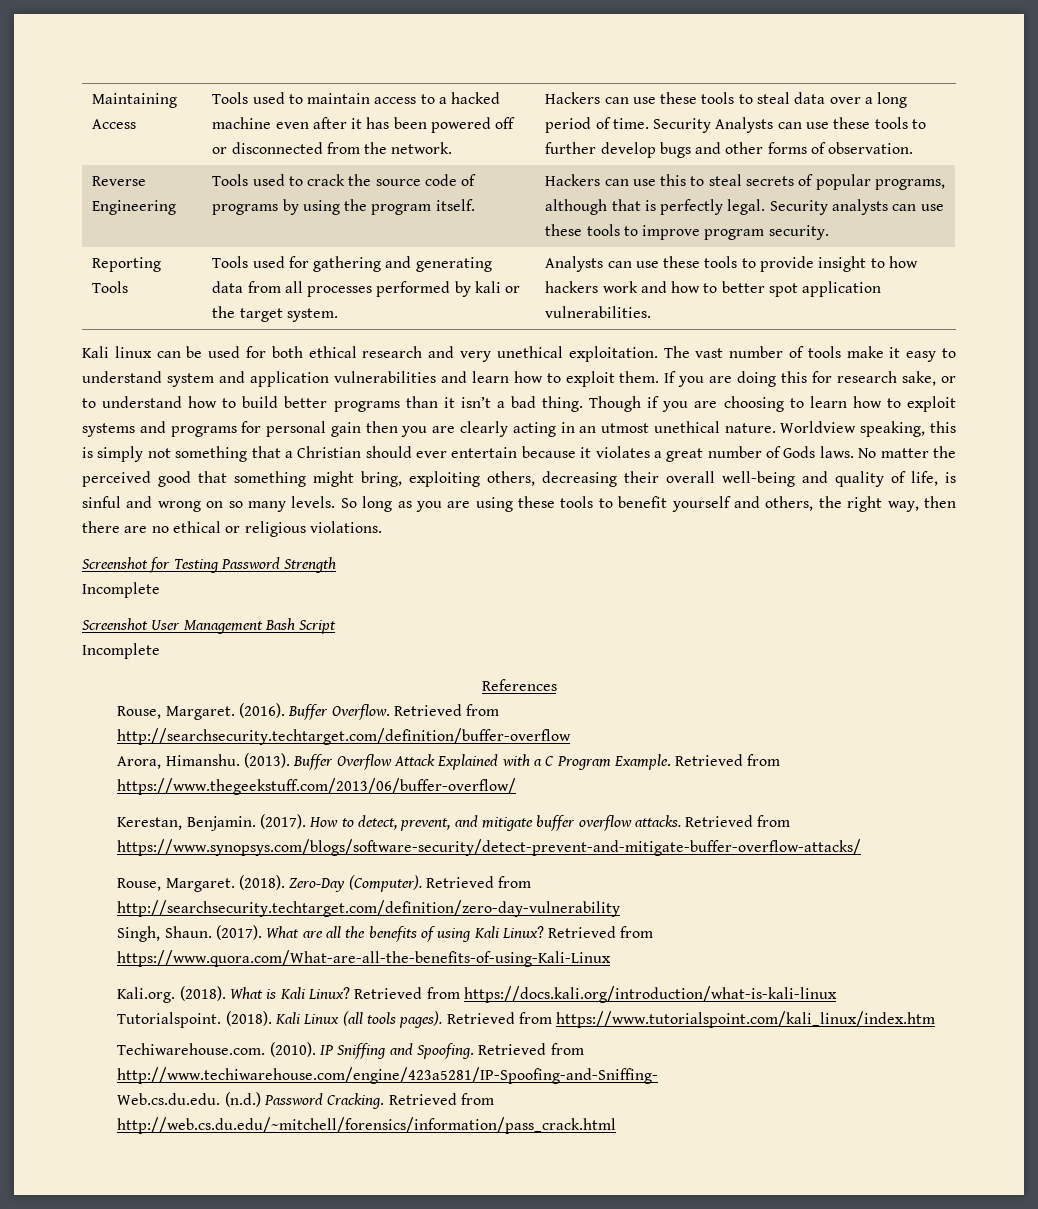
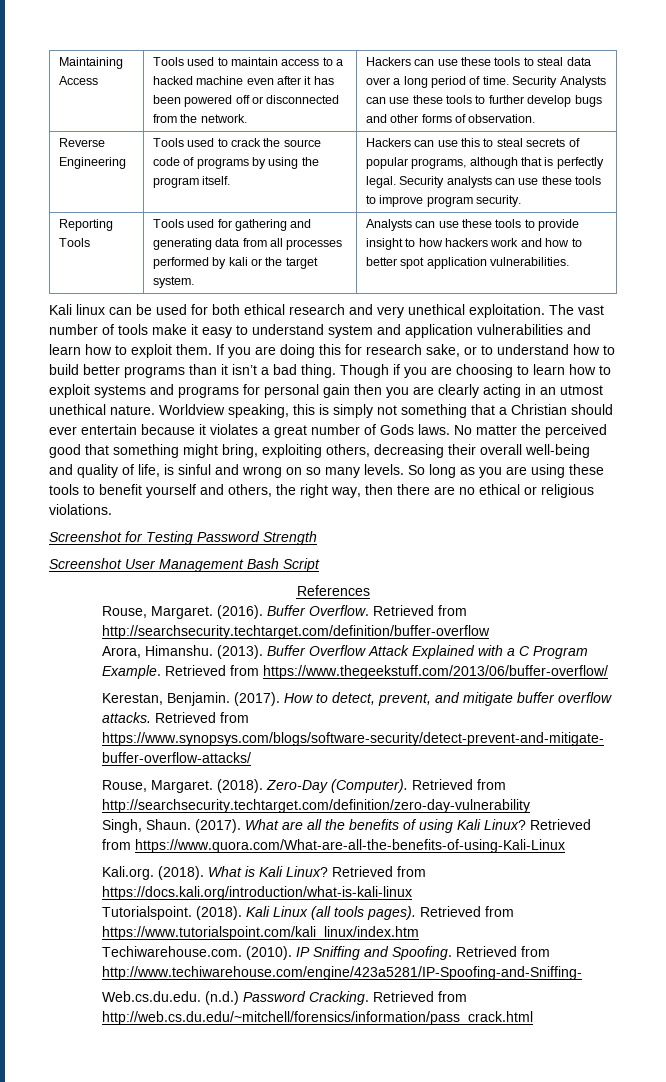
[82,582,160,598] // Incomplete -> (317, 538) none
[82,643,160,659] // Incomplete -> (320, 565) none

